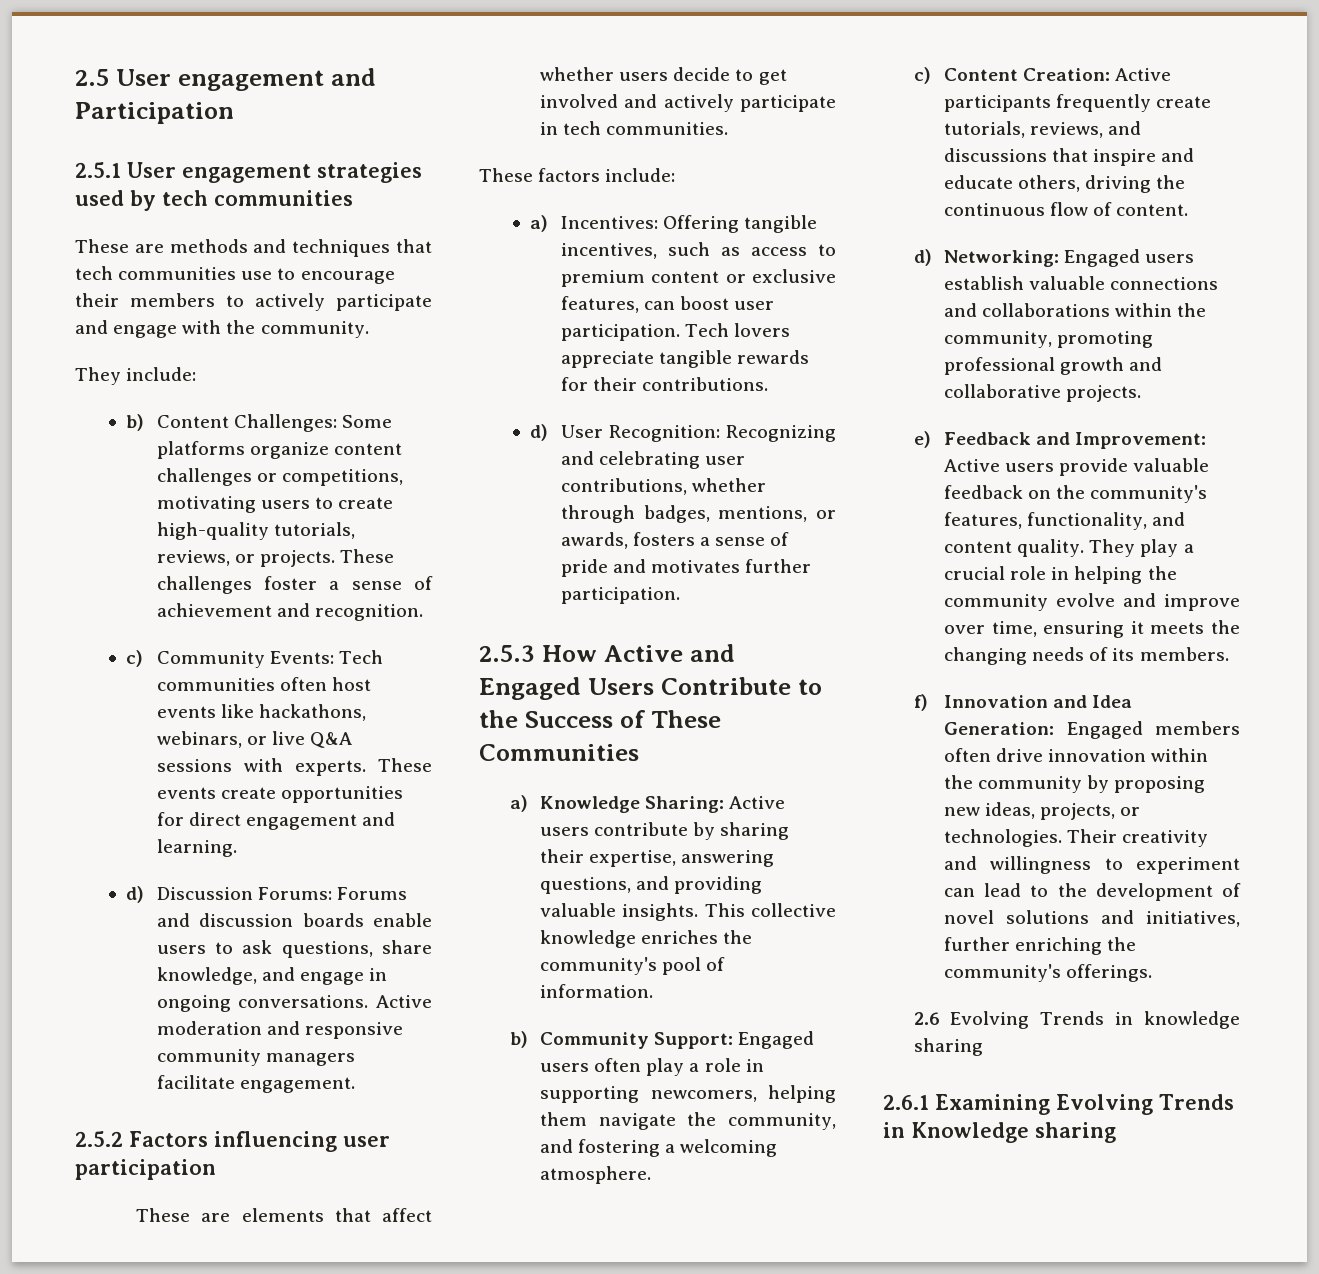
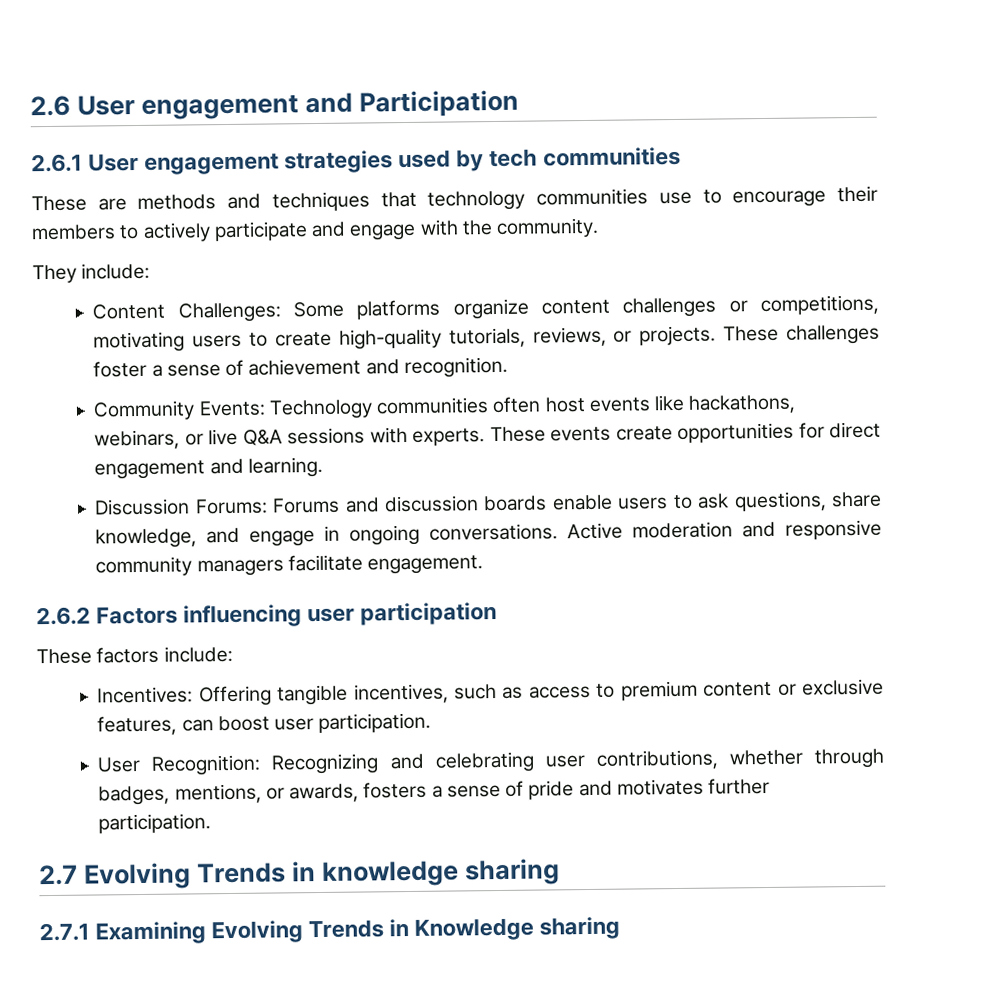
[75,69,109,86] 2.5 -> [30,95,71,117] 2.6
[75,162,121,178] 2.5.1 -> [31,153,83,173] 2.6.1
[75,266,113,280] tech -> [427,190,526,211] technology
[126,414,145,431] b) -> (151, 271) none
[126,650,144,667] c) -> (508, 367) none
[339,650,384,664] Tech -> [268,399,373,420] Technology
[126,886,145,903] d) -> (323, 467) none
[75,1131,123,1147] 2.5.2 -> [36,606,91,626] 2.6.2
[136,1208,433,1222] [540,67,787,85] [540,94,836,112] [540,121,729,135] // These are elements that affect whether users decide to get involved and actively participate in tech communities. -> (498, 614) none
[530,215,549,232] a) -> (233, 654) none
[685,323,791,337] [560,350,810,368] [560,377,769,391] [530,424,549,441] Tech lovers appreciate tangible rewards for their contributions. // d) -> (432, 723) //
[479,644,735,662] [479,677,822,700] [479,710,721,728] [479,744,639,761] [509,795,786,813] [540,822,790,840] [540,849,775,867] [540,876,763,894] [540,903,836,921] [540,930,753,948] [540,957,726,975] [540,984,654,998] [509,1031,815,1049] [540,1058,764,1076] [540,1085,836,1103] [540,1112,836,1130] [540,1139,778,1157] [540,1166,652,1184] [913,67,1172,84] [944,94,1212,112] [944,121,1142,138] [944,148,1195,166] [944,175,1186,193] [944,202,1189,216] [913,249,1195,267] [944,276,1219,290] [944,303,1207,317] [944,331,1154,348] [944,357,1163,375] [944,384,1142,402] [913,431,1207,449] [944,458,1210,476] [944,485,1208,503] [944,512,1186,530] [944,539,1194,557] [944,566,1177,584] [944,593,1240,611] [944,620,1240,638] [944,647,1229,665] [913,694,1133,711] [944,721,1240,739] [944,748,1209,762] [944,775,1206,793] [944,802,1141,820] [944,829,1209,847] [944,856,1240,874] [944,883,1241,901] [944,910,1240,927] [944,937,1137,955] [944,964,1153,982] [913,1012,940,1025] 2.5.3 How Active and Engaged Users Contribute to the Success of These Communities // a) Knowledge Sharing: Active users contribute by sharing their expertise, answering questions, and providing valuable insights. This collective knowledge enriches the community's pool of information. // b) Community Support: Engaged users often play a role in supporting newcomers, helping them navigate the community, and fostering a welcoming atmosphere. // c) Content Creation: Active participants frequently create tutorials, reviews, and discussions that inspire and educate others, driving the continuous flow of content. // d) Networking: Engaged users establish valuable connections and collaborations within the community, promoting professional growth and collaborative projects. // e) Feedback and Improvement: Active users provide valuable feedback on the community's features, functionality, and content quality. They play a crucial role in helping the community evolve and improve over time, ensuring it meets the changing needs of its members. // f) Innovation and Idea Generation: Engaged members often drive innovation within the community by proposing new ideas, projects, or technologies. Their creativity and willingness to experiment can lead to the development of novel solutions and initiatives, further enriching the community's offerings. // 2.6 -> [39,864,78,886] 2.7
[883,1094,929,1110] 2.6.1 -> [39,922,90,942] 2.7.1

